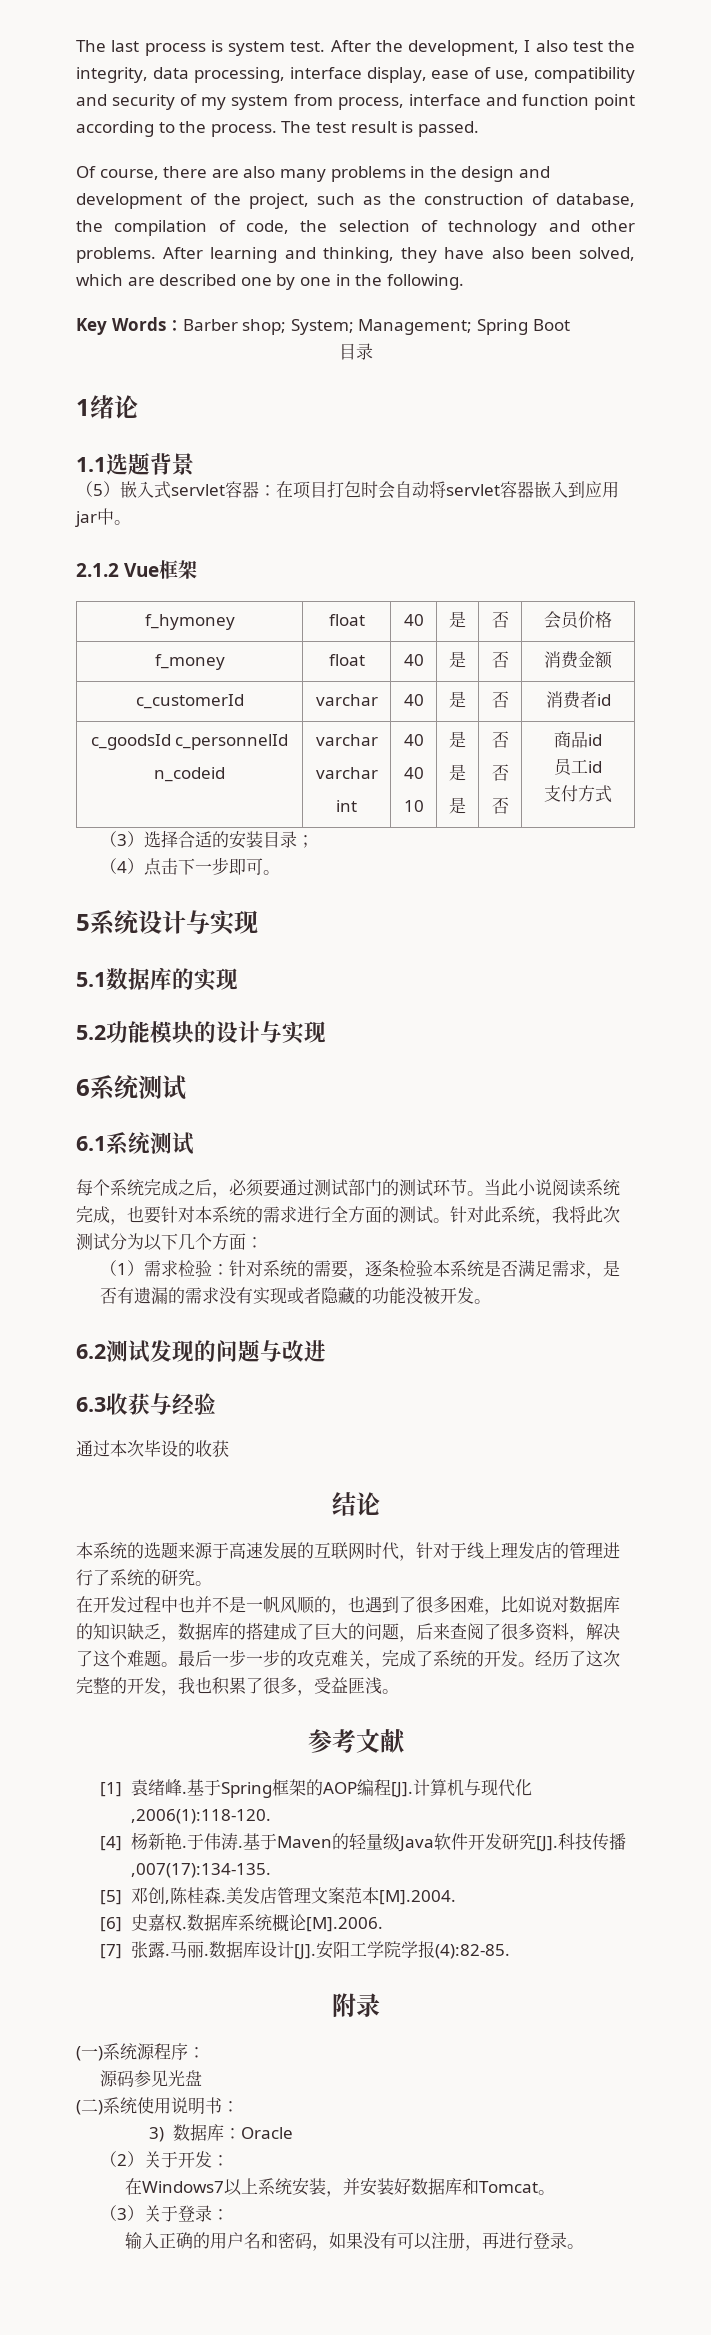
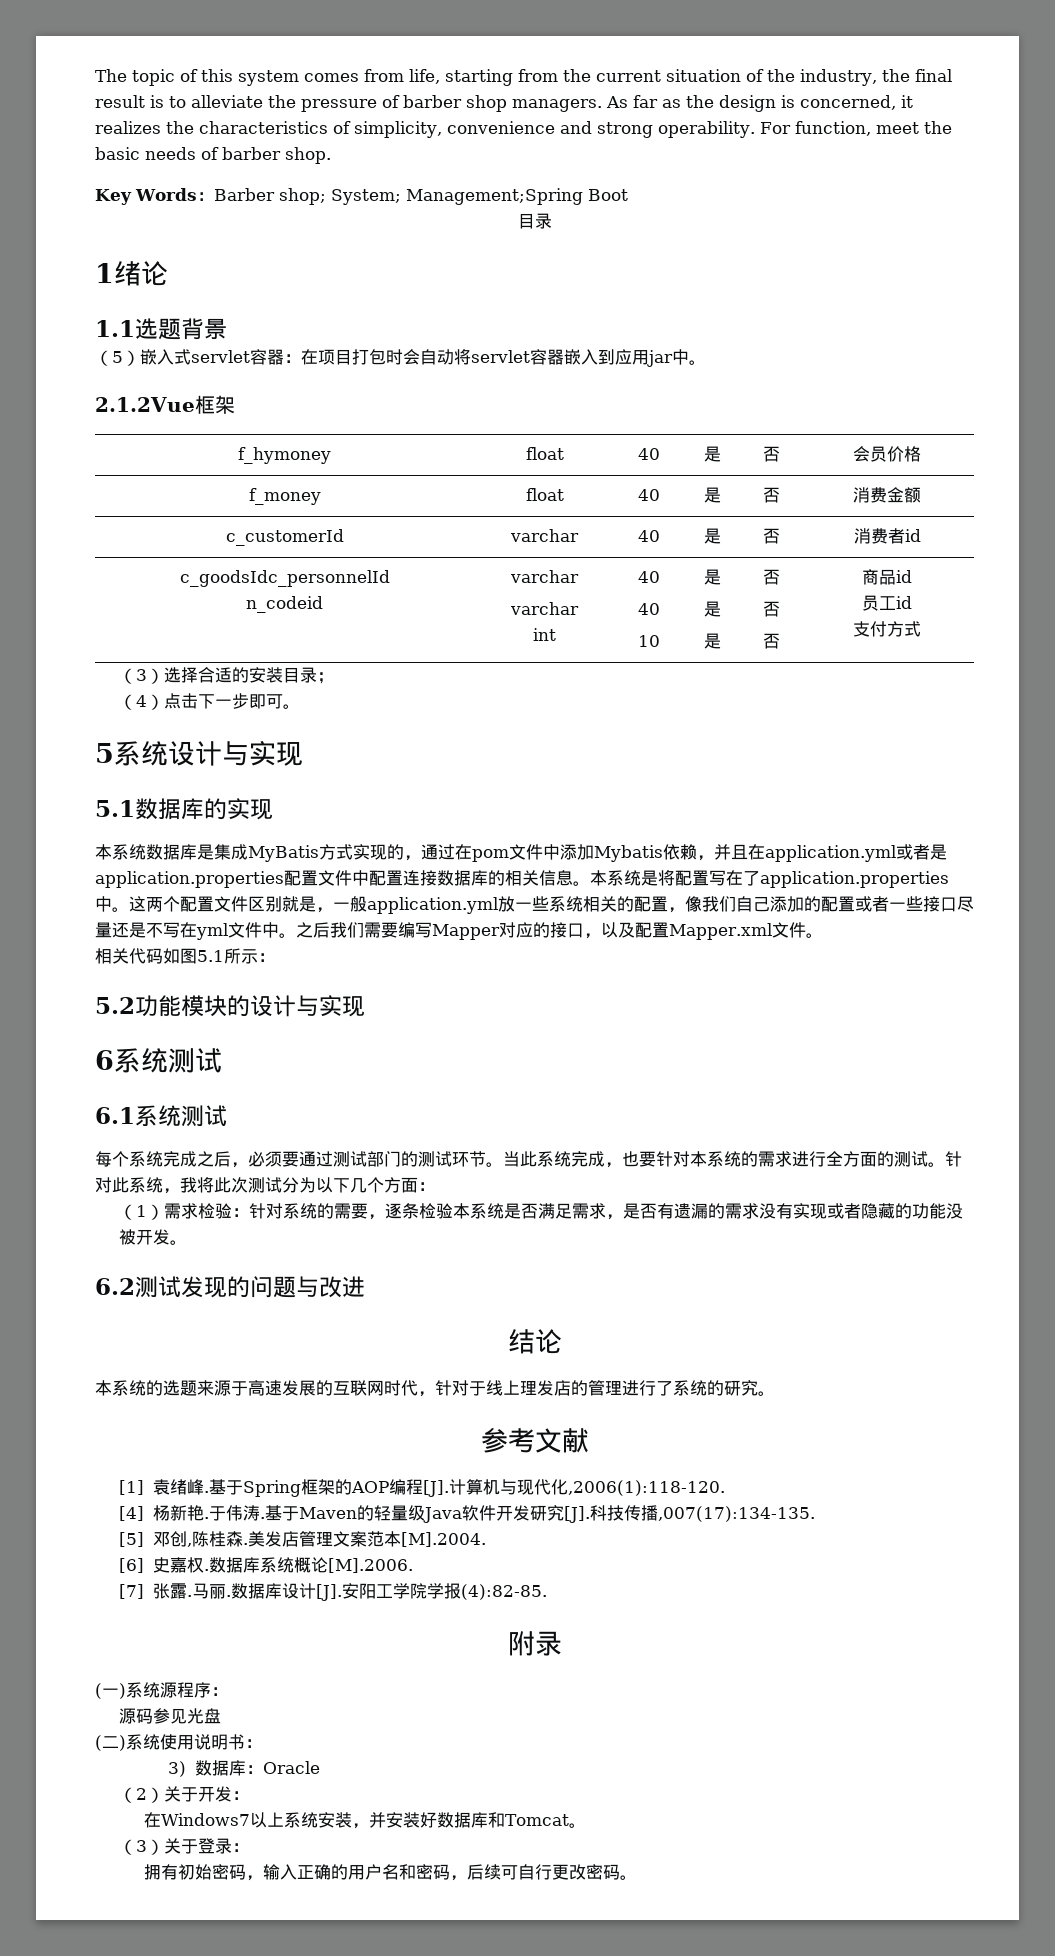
[76,40,635,56] [76,67,635,83] [76,94,636,110] [76,121,479,137] [76,166,550,182] [76,193,635,209] [76,220,635,236] [76,247,635,263] [76,274,464,290] The last process is system test. After the development, I also test the integrity, data processing, interface display, ease of use, compatibility and security of my system from process, interface and function point according to the process. The test result is passed. // Of course, there are also many problems in the design and development of the project, such as the construction of database, the compilation of code, the selection of technology and other problems. After learning and thinking, they have also been solved, which are described one by one in the following. -> [95,69,952,86] [95,95,913,112] [95,121,952,138] [95,147,331,164] The topic of this system comes from life, starting from the current situation of the industry, the final result is to alleviate the pressure of barber shop managers. As far as the design is concerned, it realizes the characteristics of simplicity, convenience and strong operability. For function, meet the basic needs of barber shop.
[358,319,528,335] Management; Spring -> [405,188,583,205] Management;Spring
[76,563,160,577] 2.1.2 Vue -> [95,397,195,412] 2.1.2Vue
[90,734,289,750] c_goodsId c_personnelId -> [179,570,390,587] c_goodsIdc_personnelId
(238, 979) none -> [95,844,947,862] [95,870,949,888] [95,896,974,914] [95,922,823,940] [95,948,275,964] // 本系统数据库是集成MyBatis方式实现的，通过在pom文件中添加Mybatis依赖，并且在application.yml或者是application.properties配置文件中配置连接数据库的相关信息。本系统是将配置写在了application.properties中。这两个配置文件区别就是，一般application.yml放一些系统相关的配置，像我们自己添加的配置或者一些接口尽量还是不写在yml文件中。之后我们需要编写Mapper对应的接口，以及配置Mapper.xml文件。 // 相关代码如图5.1所示：
[518,1179,586,1197] 小说阅读 -> (537, 1159) none
[76,1393,216,1415] [76,1440,229,1457] // 6.3收获与经验 // 通过本次毕设的收获 -> (365, 1286) none
[76,1596,620,1615] [76,1623,620,1642] [76,1649,620,1669] [76,1677,399,1696] // 在开发过程中也并不是一帆风顺的，也遇到了很多困难，比如说对数据库的知识缺乏，数据库的搭建成了巨大的问题，后来查阅了很多资料，解决了这个难题。最后一步一步的攻克难关，完成了系统的开发。经历了这次完整的开发，我也积累了很多，受益匪浅。 -> (775, 1393) none
(230, 2214) none -> [143,1864,263,1881] 拥有初始密码，
[328,2232,567,2251] 如果没有可以注册，再进行登录 -> [466,1864,620,1880] 后续可自行更改密码

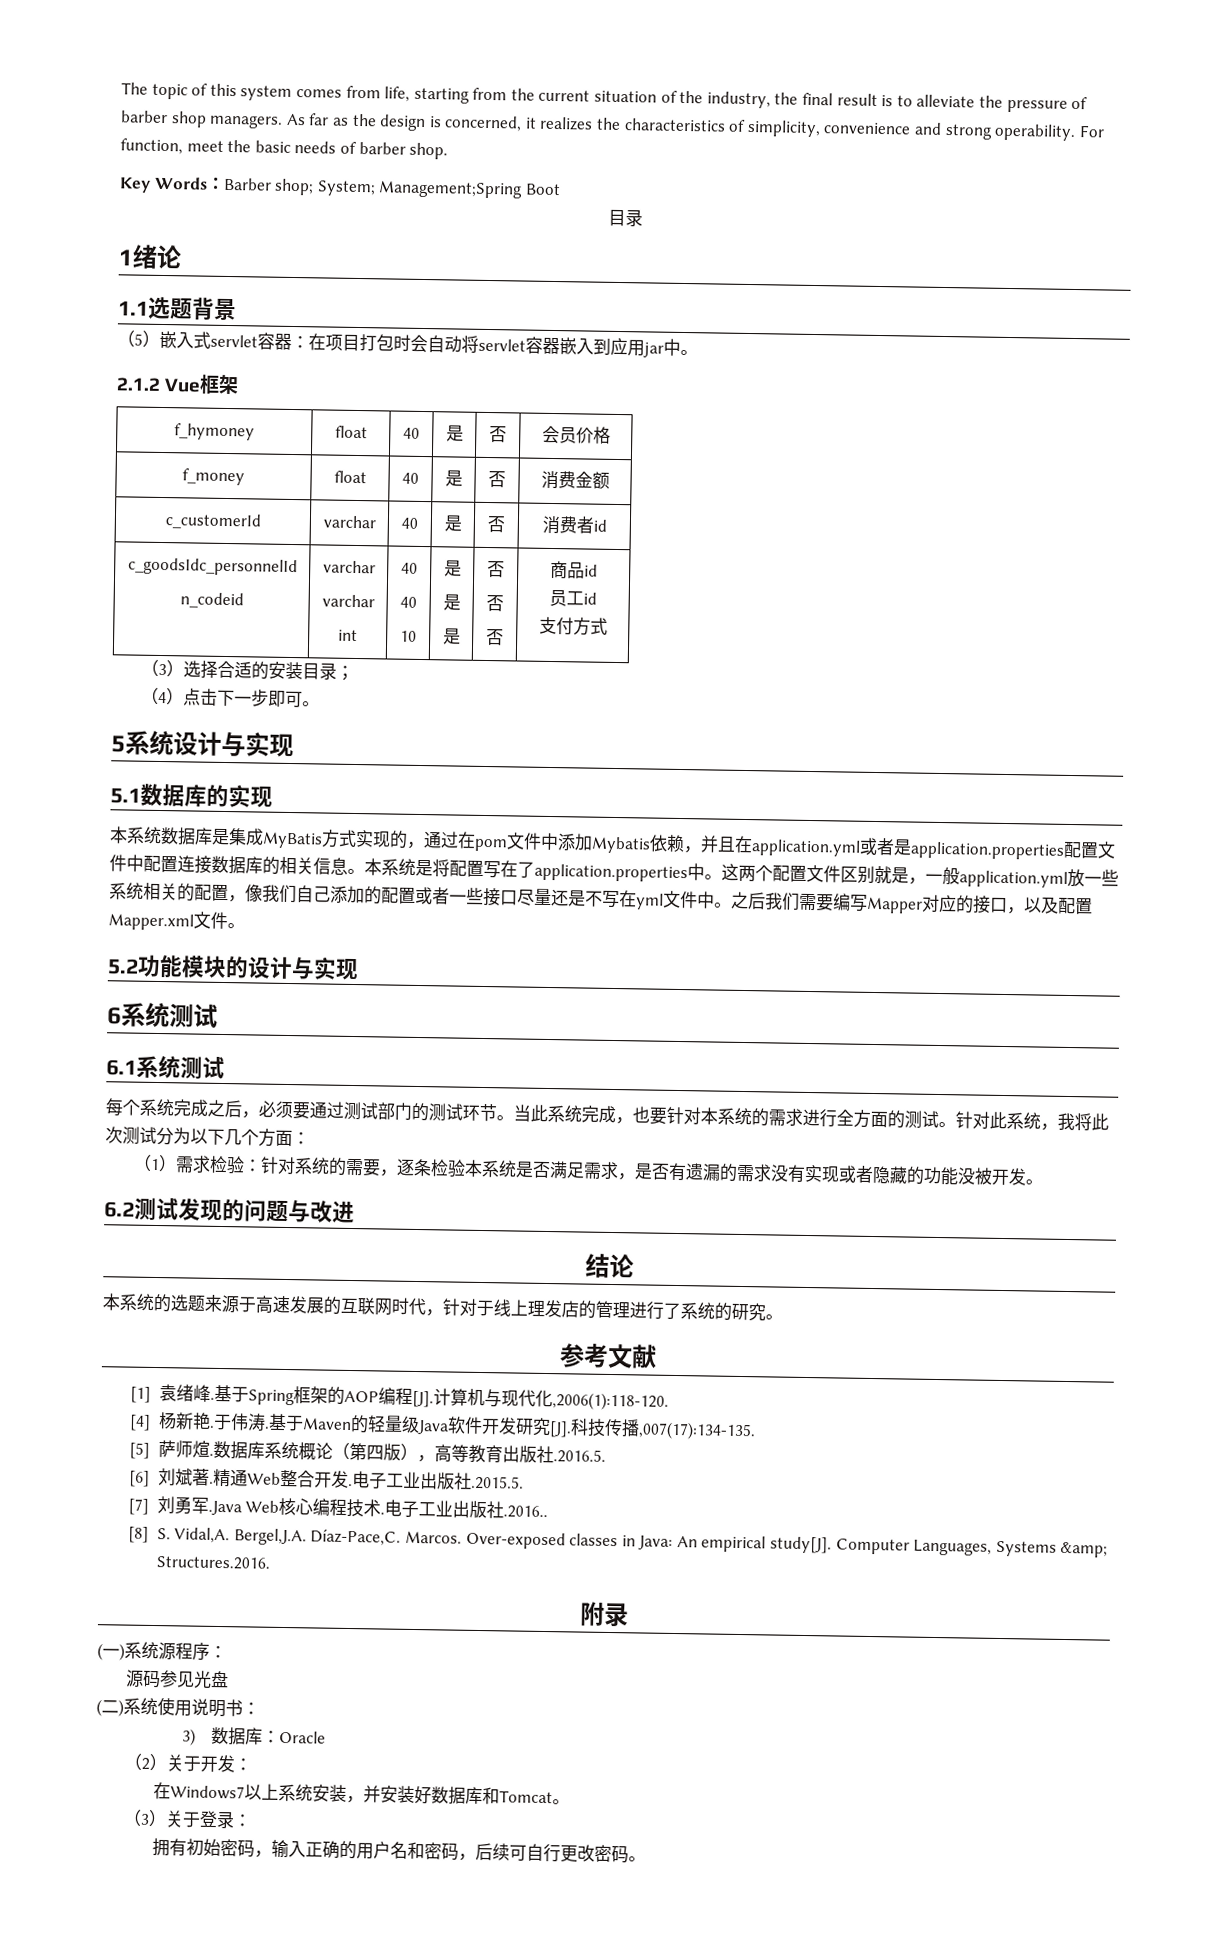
[95,397,195,412] 2.1.2Vue -> [116,377,202,393] 2.1.2 Vue
[95,948,275,964] // 相关代码如图5.1所示： -> (245, 926) none
[152,1531,486,1547] [119,1557,204,1573] 邓创,陈桂森.美发店管理文案范本[M].2004. // [6]史嘉权 -> [157,1440,210,1458] 萨师煊
[327,1558,413,1573] [119,1583,547,1601] [M].2006. // [7]张露.马丽.数据库设计[J].安阳工学院学报(4):82-85. -> [331,1442,606,1464] [128,1468,524,1490] [127,1496,549,1519] [127,1526,1109,1558] [155,1556,270,1570] （第四版），高等教育出版社.2016.5. // [6]刘斌著.精通Web整合开发.电子工业出版社.2015.5. // [7]刘勇军.Java Web核心编程技术.电子工业出版社.2016.. // [8] S. Vidal,A. Bergel,J.A. Díaz-Pace,C. Marcos. Over-exposed classes in Java: An empirical study[J]. Computer Languages, Systems &amp; Structures.2016.

